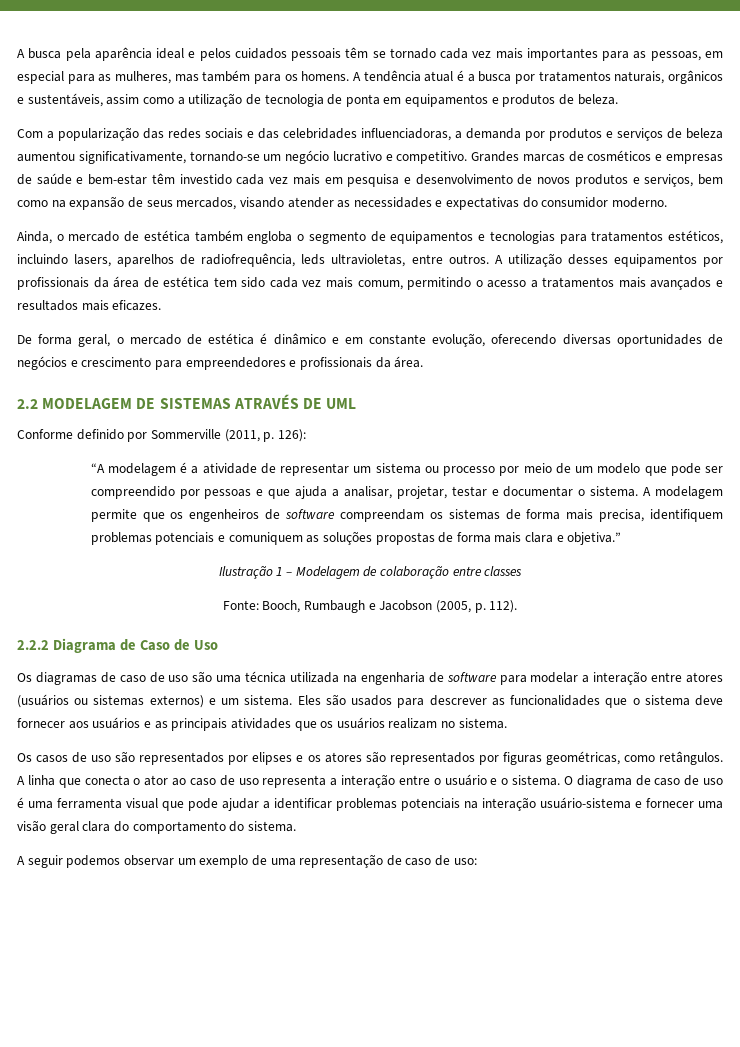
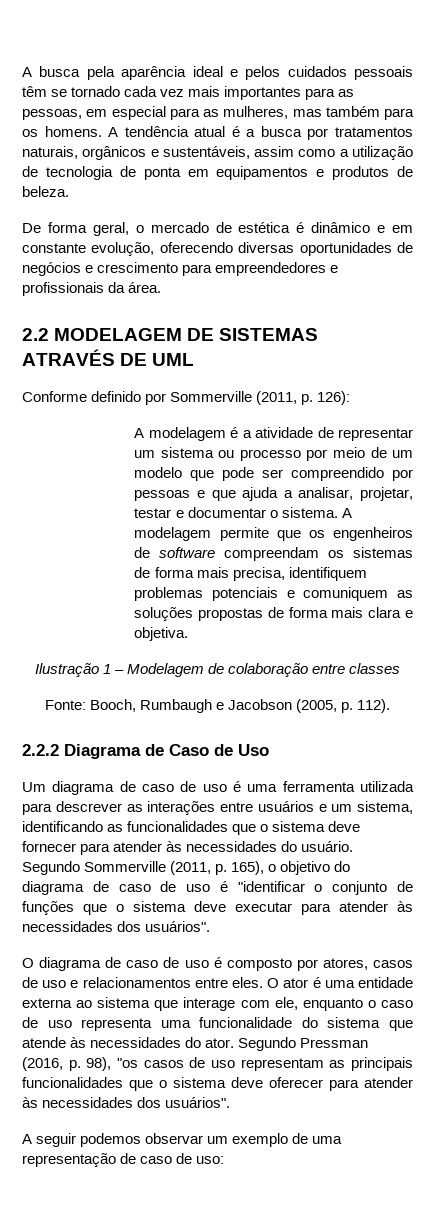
[17,127,723,141] [17,150,723,164] [17,173,723,187] [17,196,668,210] [17,230,724,244] [17,253,724,267] [17,276,723,290] [17,300,162,311] // Com a popularização das redes sociais e das celebridades influenciadoras, a demanda por produtos e serviços de beleza aumentou significativamente, tornando-se um negócio lucrativo e competitivo. Grandes marcas de cosméticos e empresas de saúde e bem-estar têm investido cada vez mais em pesquisa e desenvolvimento de novos produtos e serviços, bem como na expansão de seus mercados, visando atender as necessidades e expectativas do consumidor moderno. // Ainda, o mercado de estética também engloba o segmento de equipamentos e tecnologias para tratamentos estéticos, incluindo lasers, aparelhos de radiofrequência, leds ultravioletas, entre outros. A utilização desses equipamentos por profissionais da área de estética tem sido cada vez mais comum, permitindo o acesso a tratamentos mais avançados e resultados mais eficazes. -> (69, 191) none
[90,463,105,473] “A -> [134,428,145,438] A
[567,532,622,545] objetiva.” -> [134,627,189,641] objetiva.
[17,671,724,685] [17,694,724,708] [17,717,507,731] [17,751,723,765] [17,774,573,788] Os diagramas de caso de uso são uma técnica utilizada na engenharia de software para modelar a interação entre atores (usuários ou sistemas externos) e um sistema. Eles são usados para descrever as funcionalidades que o sistema deve fornecer aos usuários e as principais atividades que os usuários realizam no sistema. // Os casos de uso são representados por elipses e os atores são representados por figuras geométricas, como retângulos. A linha que conecta o ator ao caso de uso representa a interação entre o usuário e o sistema. O -> [22,782,46,792] Um
[126,797,723,811] [17,820,296,834] visual que pode ajudar a identificar problemas potenciais na interação usuário-sistema e fornecer uma visão geral clara do comportamento do sistema. -> [360,781,415,792] [22,801,413,815] [22,821,361,835] [22,841,354,855] [22,861,351,875] [22,881,413,895] [22,901,413,915] [22,921,211,932] [22,957,413,971] [22,977,413,988] [22,997,413,1011] [22,1017,413,1031] [22,1037,369,1051] [22,1057,413,1071] [22,1077,413,1091] [22,1097,231,1108] utilizada para descrever as interações entre usuários e um sistema, identificando as funcionalidades que o sistema deve fornecer para atender às necessidades do usuário. Segundo Sommerville (2011, p. 165), o objetivo do diagrama de caso de uso é "identificar o conjunto de funções que o sistema deve executar para atender às necessidades dos usuários". // O diagrama de caso de uso é composto por atores, casos de uso e relacionamentos entre eles. O ator é uma entidade externa ao sistema que interage com ele, enquanto o caso de uso representa uma funcionalidade do sistema que atende às necessidades do ator. Segundo Pressman (2016, p. 98), "os casos de uso representam as principais funcionalidades que o sistema deve oferecer para atender às necessidades dos usuários".

